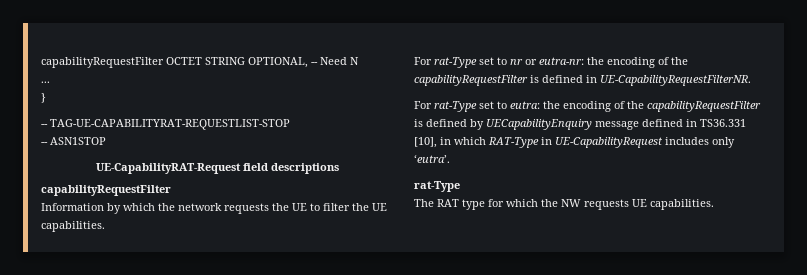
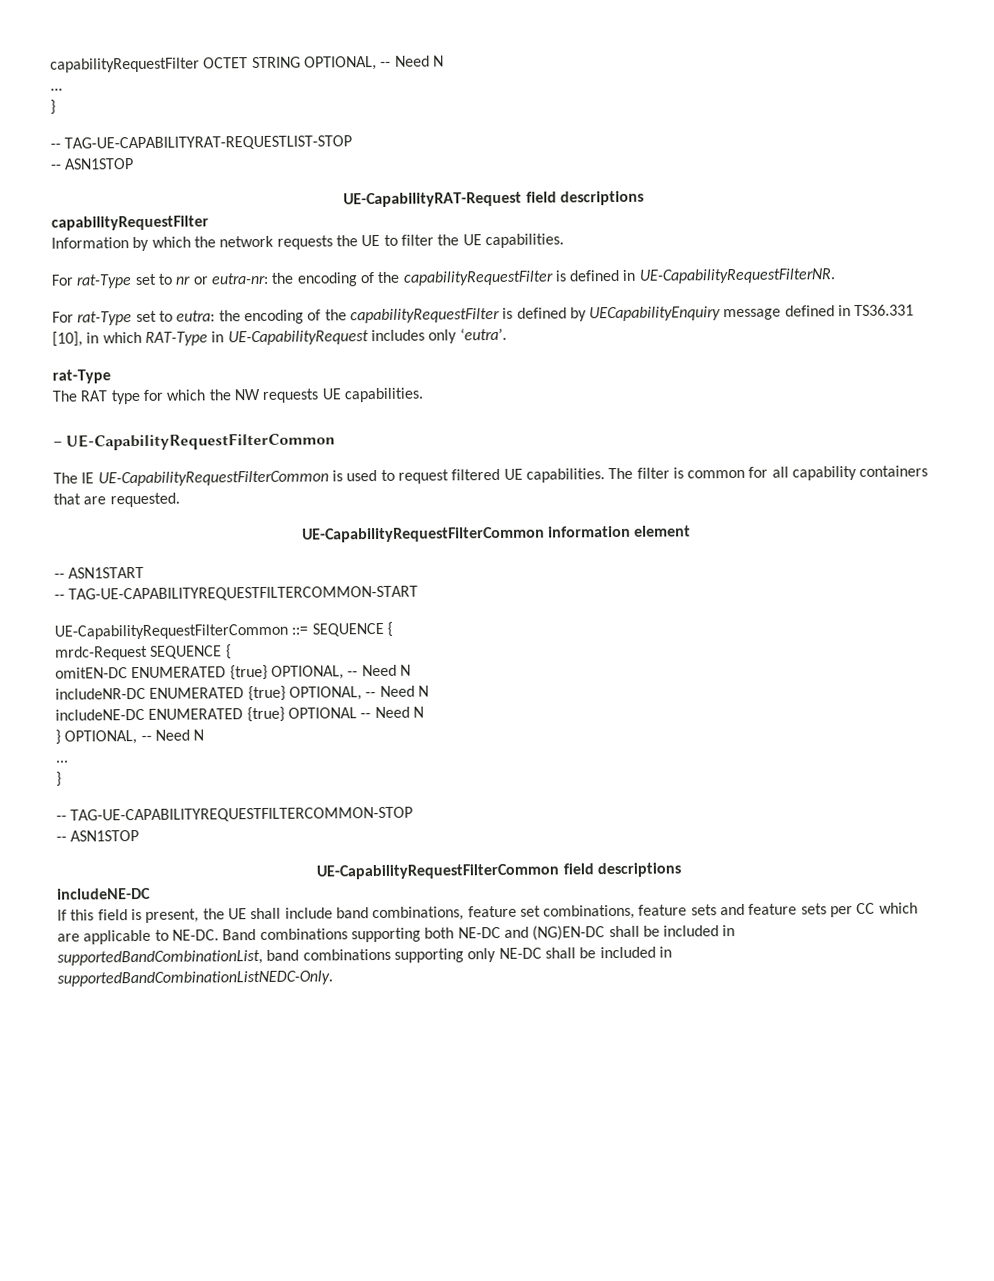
(714, 204) none -> [53,432,337,451] [53,465,929,487] [53,492,180,508] [301,525,692,543] [54,566,145,579] [54,585,419,602] [54,621,393,640] [55,644,232,661] [55,664,411,681] [55,685,429,702] [55,706,424,723] [55,729,205,745] [55,760,69,763] [56,771,62,787] [56,806,414,823] [56,830,140,842] [316,862,681,880] [57,887,151,900] [57,902,918,923] [57,925,736,945] [57,946,672,966] [57,970,333,987] // – UE-CapabilityRequestFilterCommon // The IE UE-CapabilityRequestFilterCommon is used to request filtered UE capabilities. The filter is common for all capability containers that are requested. // UE-CapabilityRequestFilterCommon information element // -- ASN1START // -- TAG-UE-CAPABILITYREQUESTFILTERCOMMON-START // UE-CapabilityRequestFilterCommon ::= SEQUENCE { // mrdc-Request SEQUENCE { // omitEN-DC ENUMERATED {true} OPTIONAL, -- Need N // includeNR-DC ENUMERATED {true} OPTIONAL, -- Need N // includeNE-DC ENUMERATED {true} OPTIONAL -- Need N // } OPTIONAL, -- Need N // ... // } // -- TAG-UE-CAPABILITYREQUESTFILTERCOMMON-STOP // -- ASN1STOP // UE-CapabilityRequestFilterCommon field descriptions // includeNE-DC // If this field is present, the UE shall include band combinations, feature set combinations, feature sets and feature sets per CC which are applicable to NE-DC. Band combinations supporting both NE-DC and (NG)EN-DC shall be included in supportedBandCombinationList, band combinations supporting only NE-DC shall be included in supportedBandCombinationListNEDC-Only.

